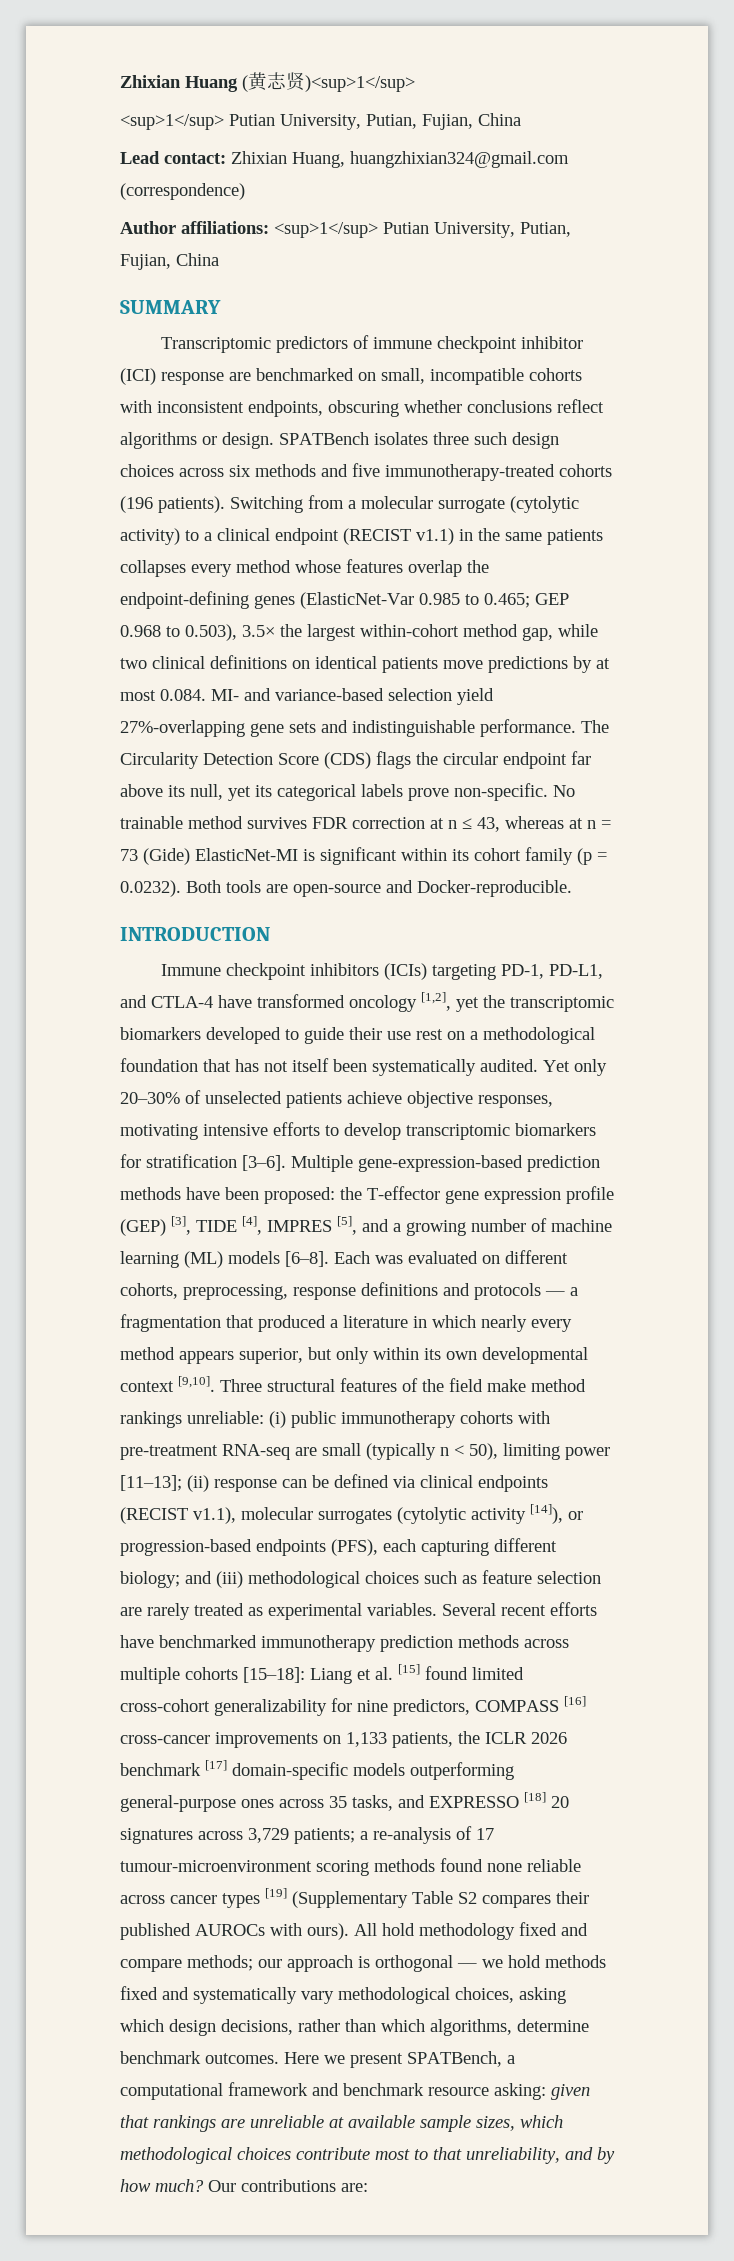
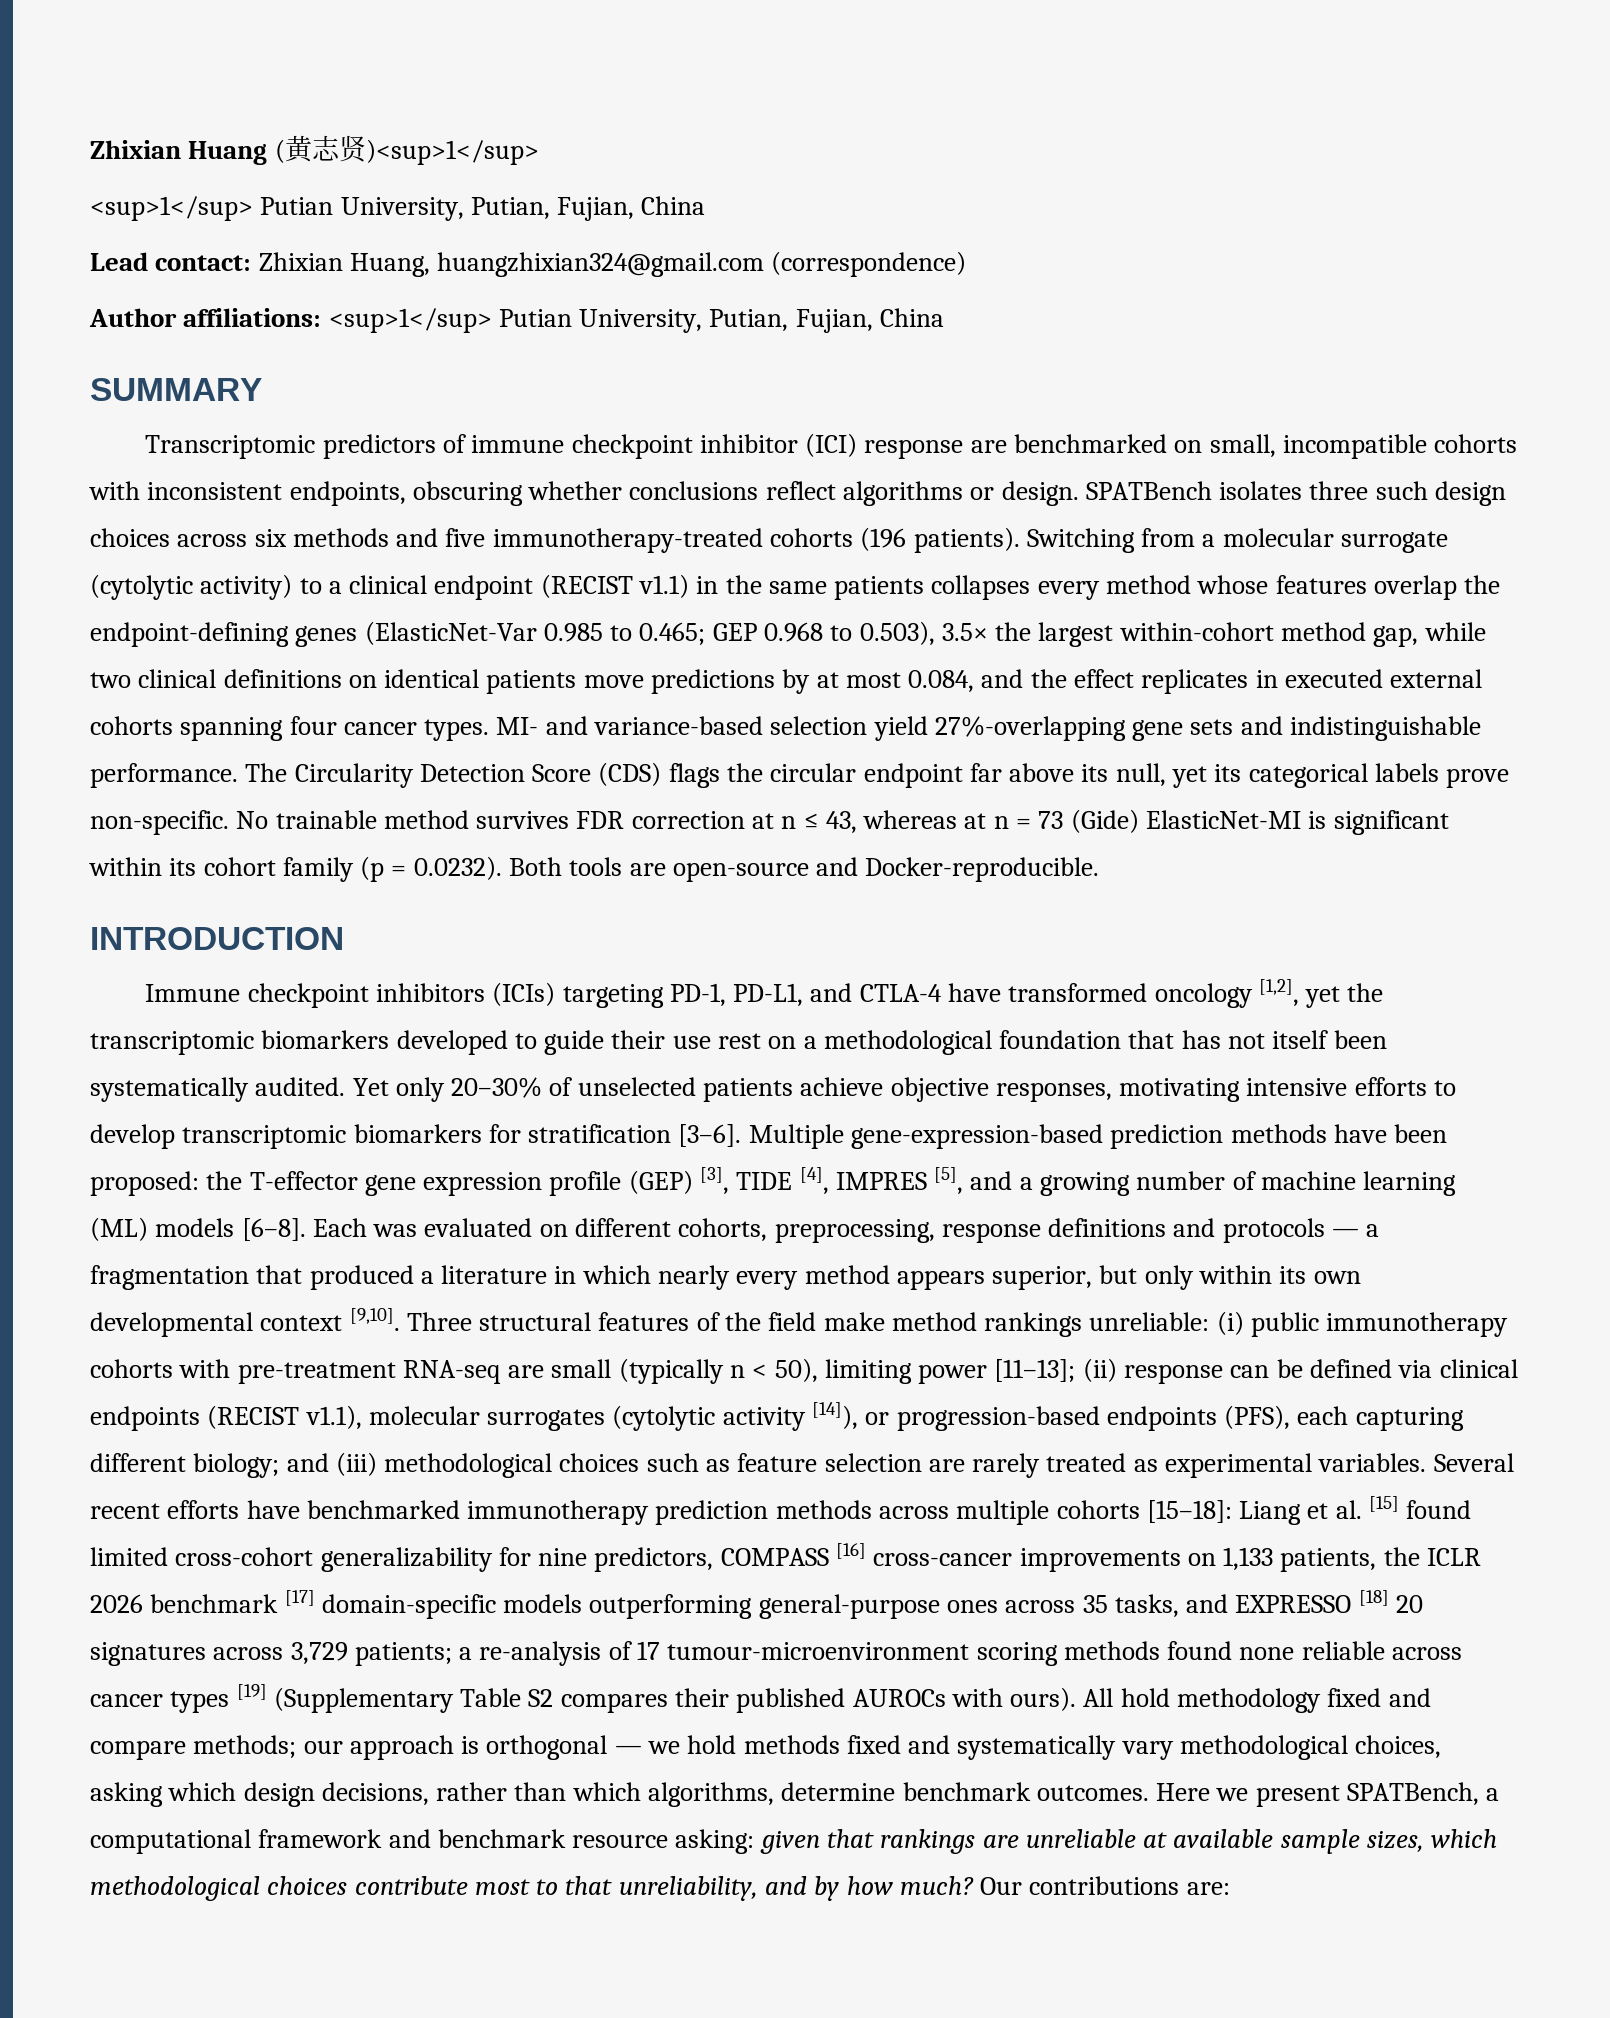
[160,689,206,701] 0.084. -> [908,669,1483,694] [90,716,490,741] 0.084, and the effect replicates in executed external cohorts spanning four cancer types.

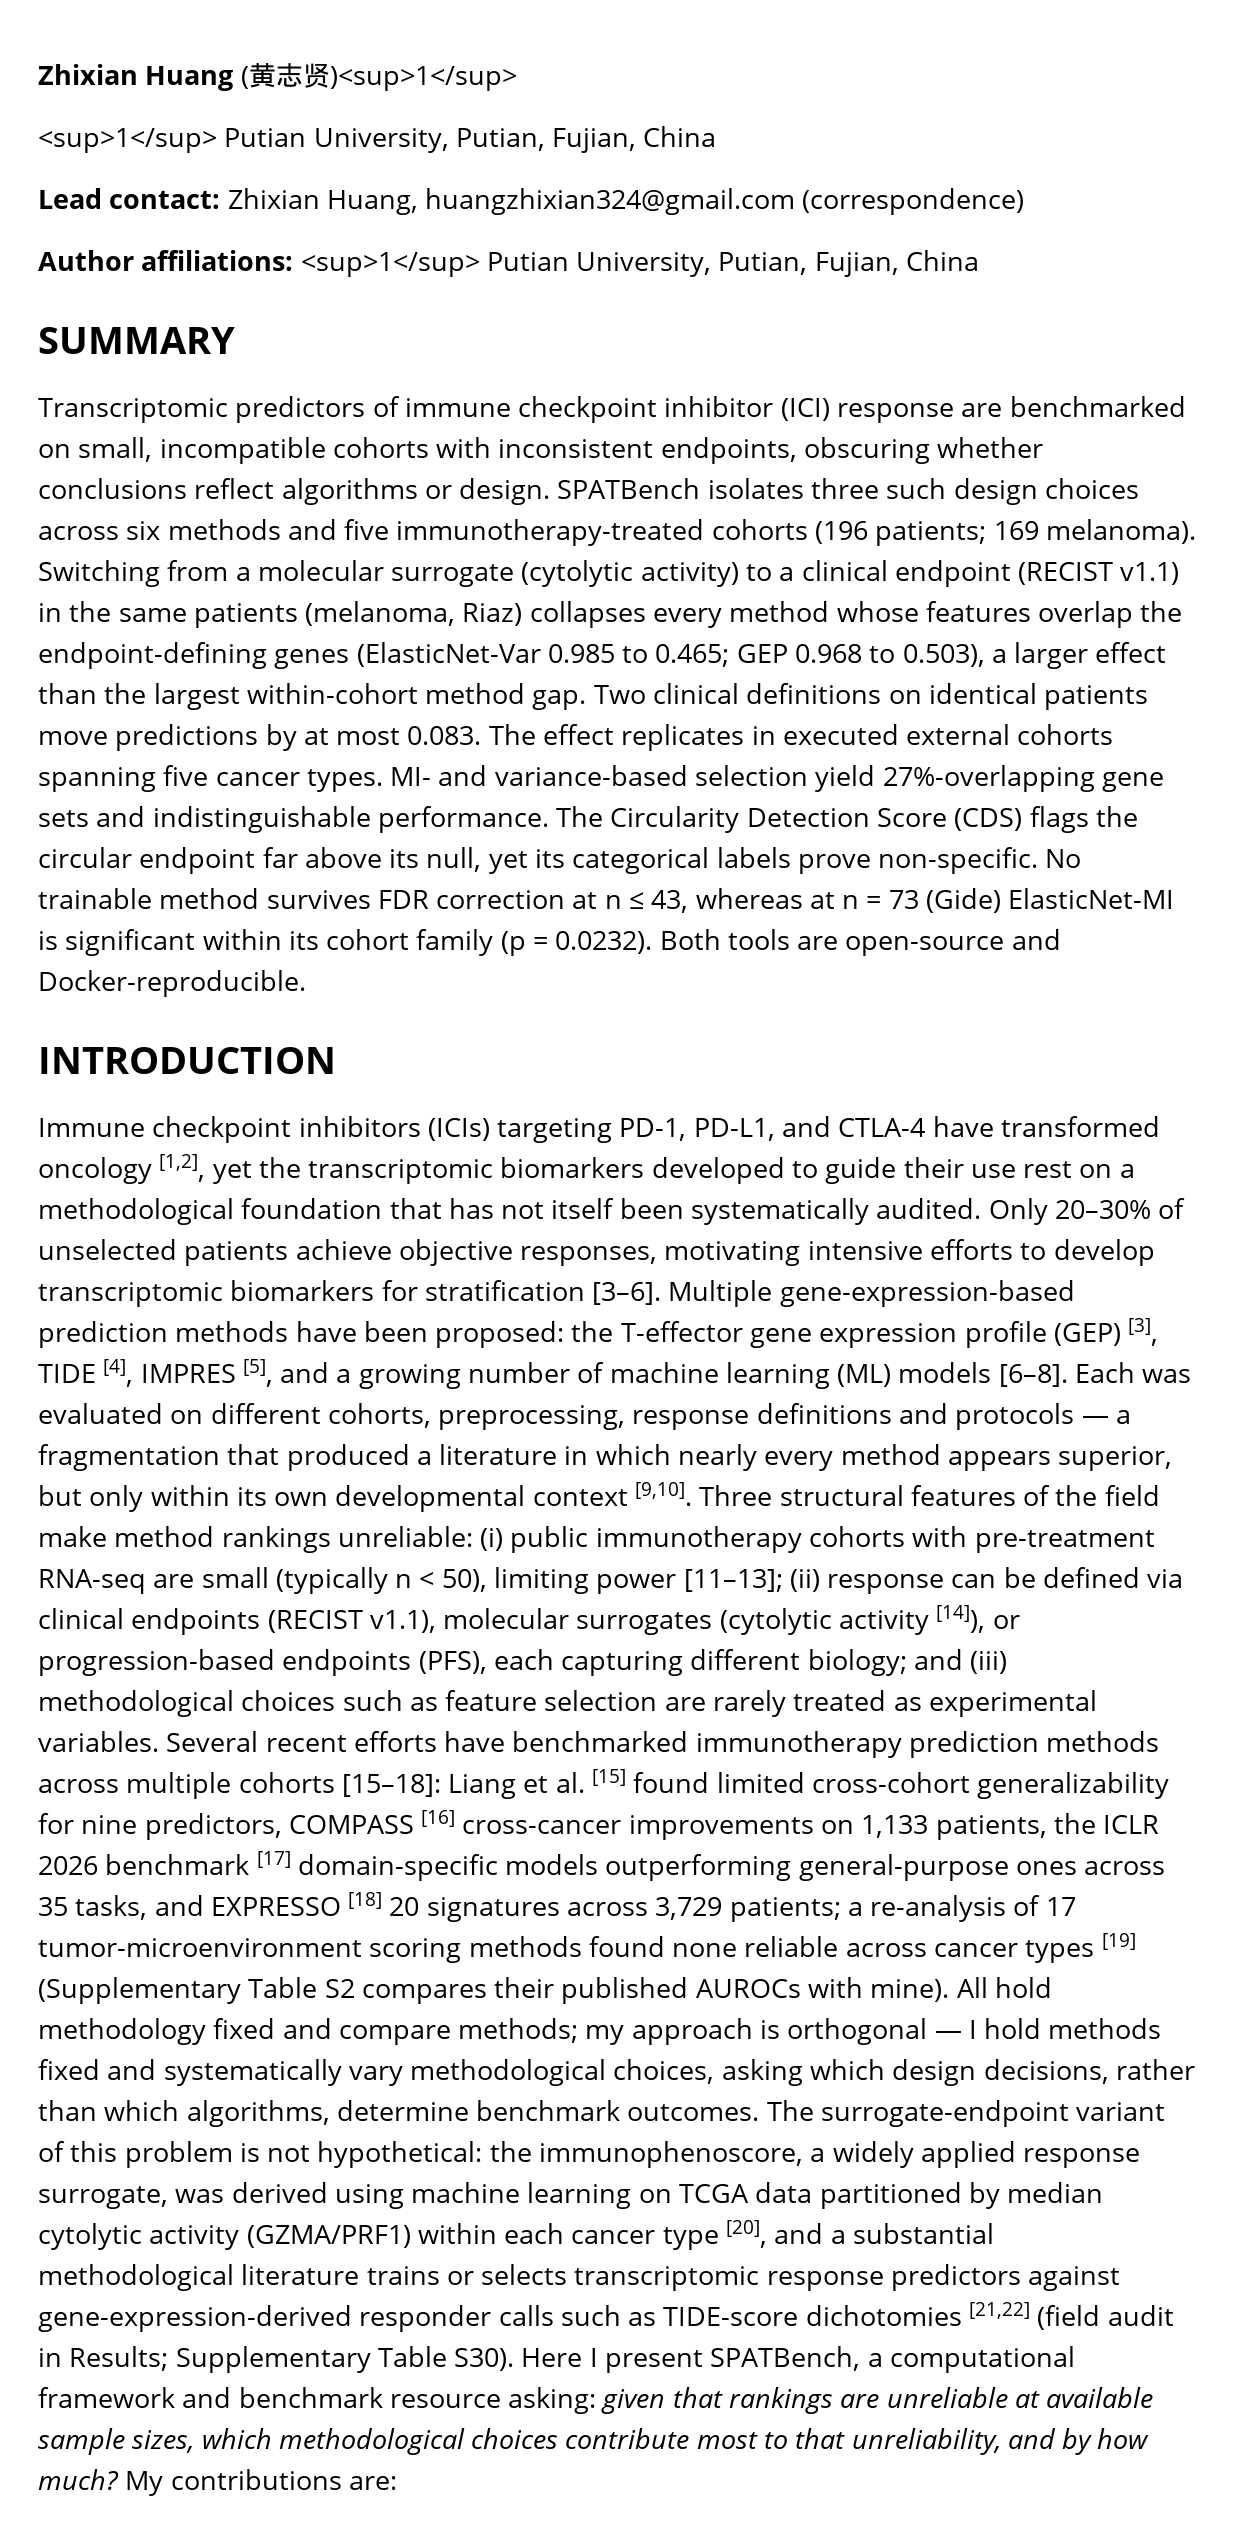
[913,527,1020,553] patients). -> [875,519,1196,546] patients; 169 melanoma).
(925, 588) none -> [305,601,523,626] (melanoma, Riaz)
[941,623,988,641] 3.5× -> [991,642,1167,669] [38,683,97,704] a larger effect than
[1373,622,1486,647] [90,672,131,688] gap, while two -> [532,685,646,710] gap. Two
[908,669,1067,693] 0.084, and the -> [407,724,536,745] 0.083. The
[289,716,337,735] four -> [163,765,209,786] five
[352,1077,445,1102] Yet only -> [988,1198,1048,1225] Only
[667,1642,970,1660] tumour-microenvironment -> [38,1938,362,1957] tumor-microenvironment
[1010,1687,1077,1711] ours). -> [870,1979,950,2002] mine).
[303,1740,343,1754] our -> [585,2025,625,2045] my
[648,1741,681,1754] we -> [968,2020,977,2039] I
[1156,1783,1249,1801] Here we -> [766,2100,1166,2127] [38,2141,1141,2168] [38,2182,1104,2209] [38,2220,994,2250] [38,2264,1121,2291] [38,2302,1174,2332] [38,2346,598,2373] The surrogate-endpoint variant of this problem is not hypothetical: the immunophenoscore, a widely applied response surrogate, was derived using machine learning on TCGA data partitioned by median cytolytic activity (GZMA/PRF1) within each cancer type [20], and a substantial methodological literature trains or selects transcriptomic response predictors against gene-expression-derived responder calls such as TIDE-score dichotomies [21,22] (field audit in Results; Supplementary Table S30). Here I
[980,1877,1023,1895] Our -> [125,2471,164,2496] My

